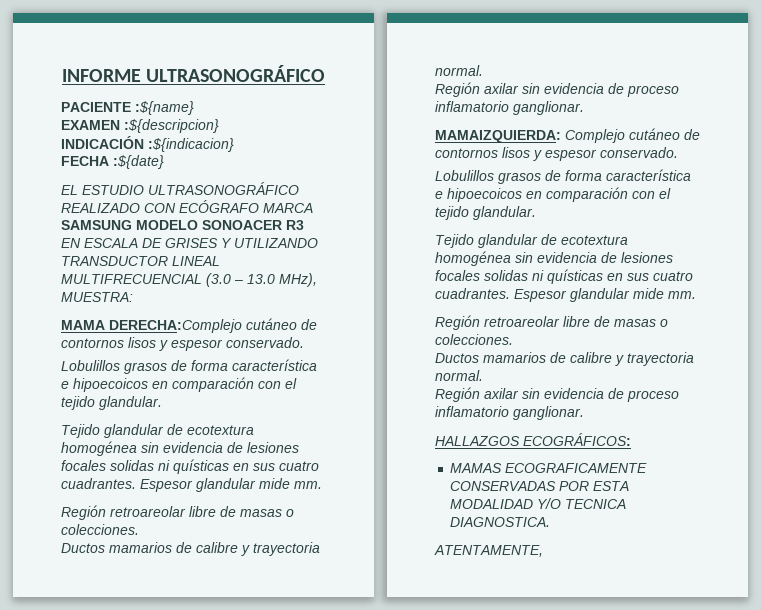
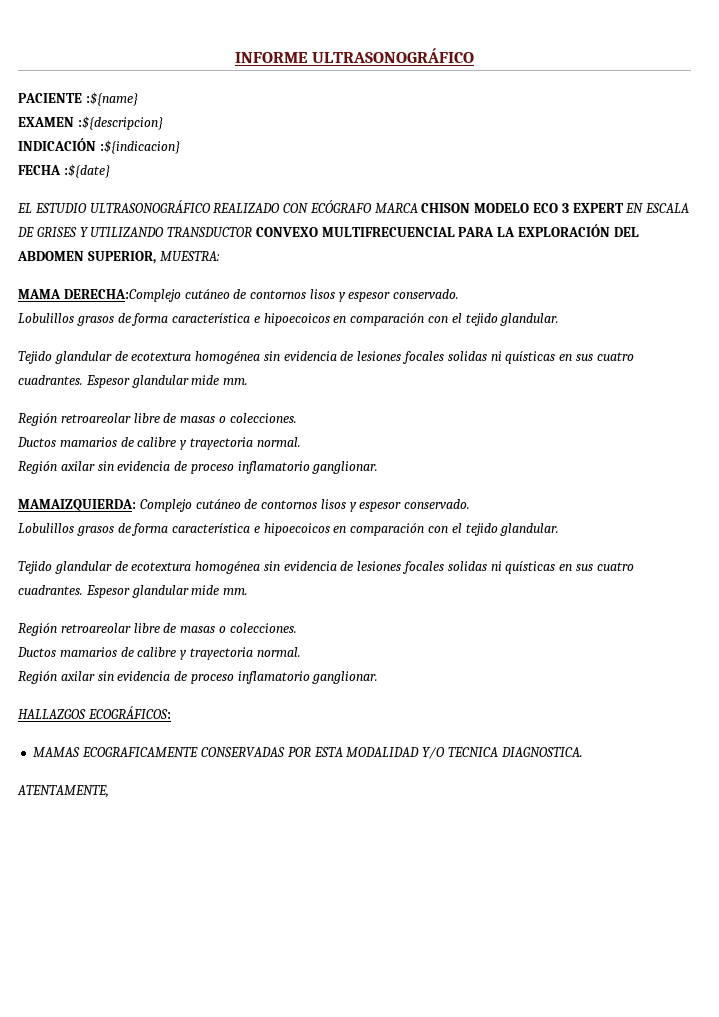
[61,220,304,230] SAMSUNG MODELO SONOACER R3 -> [421,203,624,213] CHISON MODELO ECO 3 EXPERT
[172,256,220,266] [61,273,317,287] LINEAL MULTIFRECUENCIAL (3.0 – 13.0 MHz), -> [255,224,639,237] [17,251,156,264] CONVEXO MULTIFRECUENCIAL PARA LA EXPLORACIÓN DEL ABDOMEN SUPERIOR,

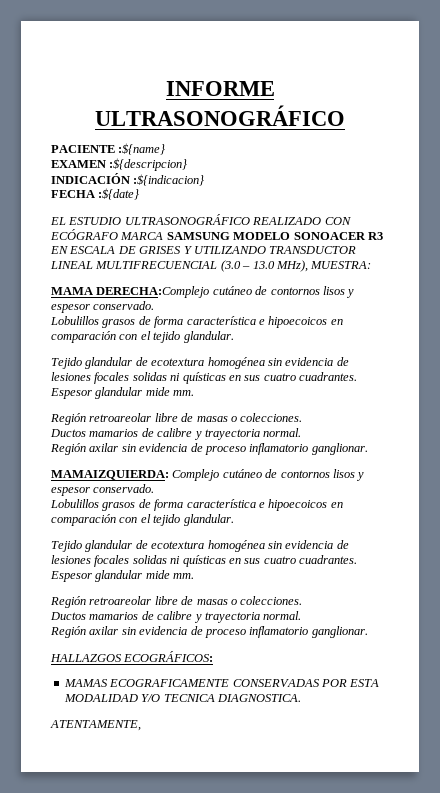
[421,203,624,213] CHISON MODELO ECO 3 EXPERT -> [166,232,383,240] SAMSUNG MODELO SONOACER R3
[255,224,639,237] [17,251,156,264] CONVEXO MULTIFRECUENCIAL PARA LA EXPLORACIÓN DEL ABDOMEN SUPERIOR, -> [50,260,308,272] LINEAL MULTIFRECUENCIAL (3.0 – 13.0 MHz),

